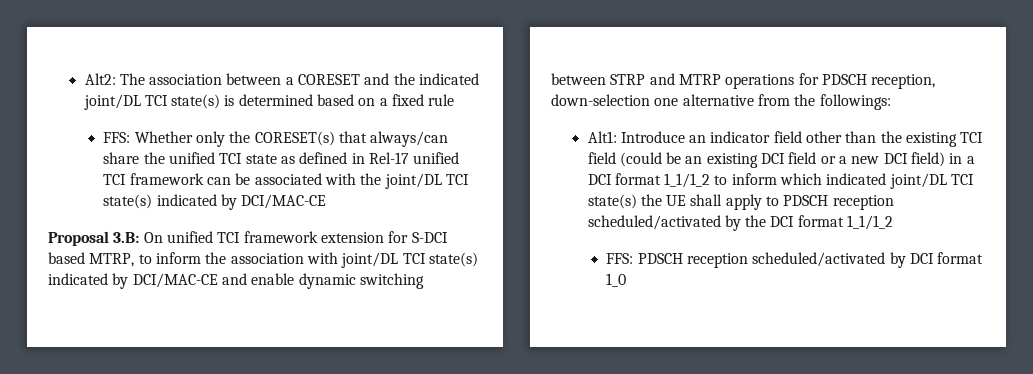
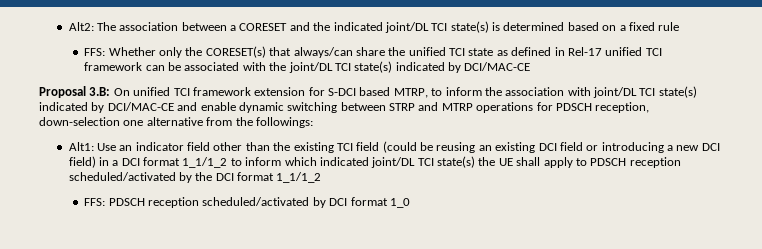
[620,131,685,143] Introduce -> [96,143,116,151] Use
(682, 158) none -> [436,142,476,153] reusing
(836, 160) none -> [601,142,664,153] introducing

